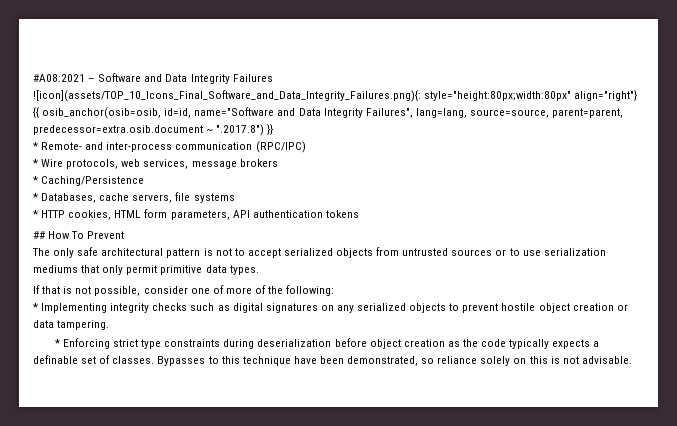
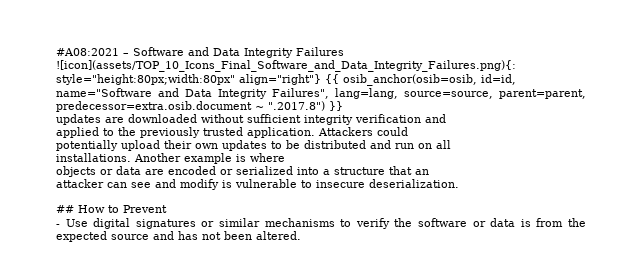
[33,141,306,153] [33,159,278,169] [33,176,145,186] [33,192,235,203] [33,209,359,220] * Remote- and inter-process communication (RPC/IPC) // * Wire protocols, web services, message brokers // * Caching/Persistence // * Databases, cache servers, file systems // * HTTP cookies, HTML form parameters, API authentication tokens -> [56,114,446,125] [56,127,408,138] [56,140,451,151] [56,153,285,164] [56,166,429,177] [56,179,459,190] updates are downloaded without sufficient integrity verification and // applied to the previously trusted application. Attackers could // potentially upload their own updates to be distributed and run on all // installations. Another example is where // objects or data are encoded or serialized into a structure that an // attacker can see and modify is vulnerable to insecure deserialization.
[71,231,85,239] To -> [108,205,119,213] to
[32,247,606,258] [33,265,259,275] [33,285,335,296] [33,303,628,313] [33,320,110,330] [54,338,600,349] [33,355,632,366] The only safe architectural pattern is not to accept serialized objects from untrusted sources or to use serialization mediums that only permit primitive data types. // If that is not possible, consider one of more of the following: // * Implementing integrity checks such as digital signatures on any serialized objects to prevent hostile object creation or data tampering. // * Enforcing strict type constraints during deserialization before object creation as the code typically expects a definable set of classes. Bypasses to this technique have been demonstrated, so reliance solely on this is not advisable. -> [56,218,587,229] [56,231,301,242] - Use digital signatures or similar mechanisms to verify the software or data is from the expected source and has not been altered.

